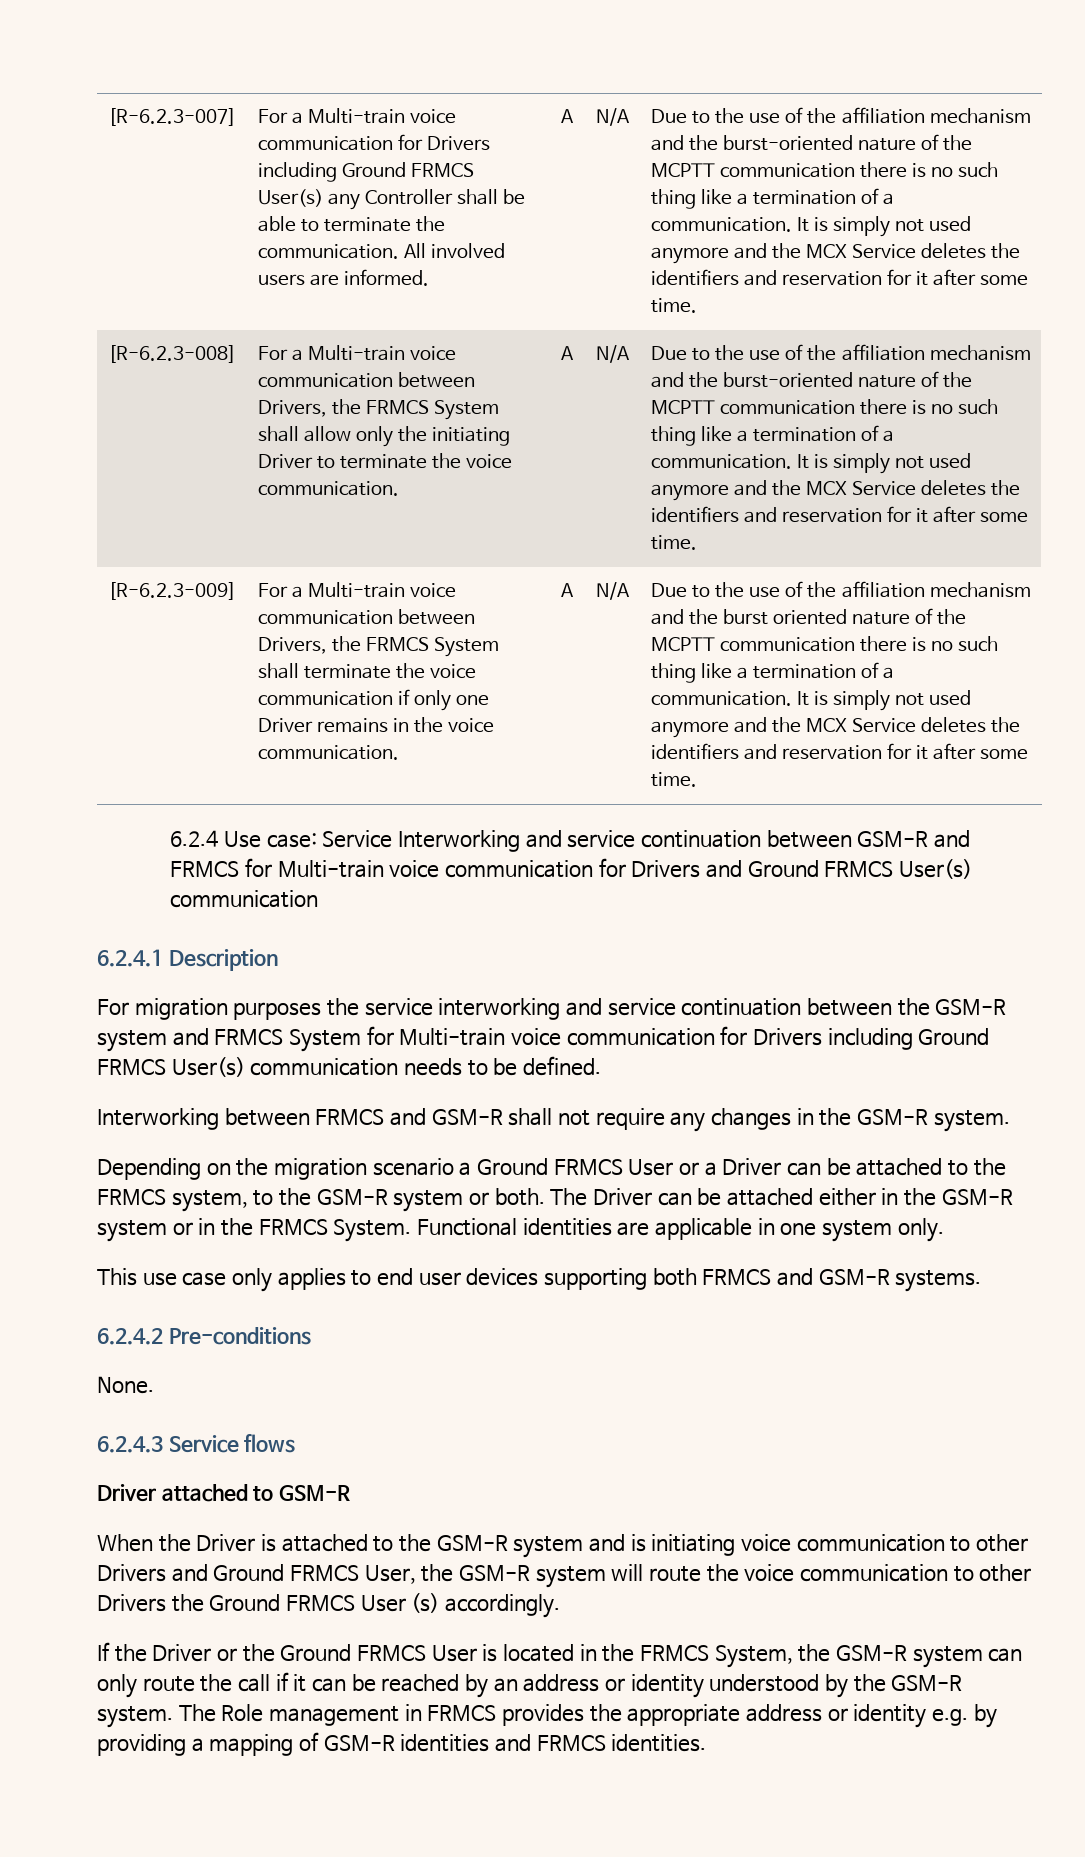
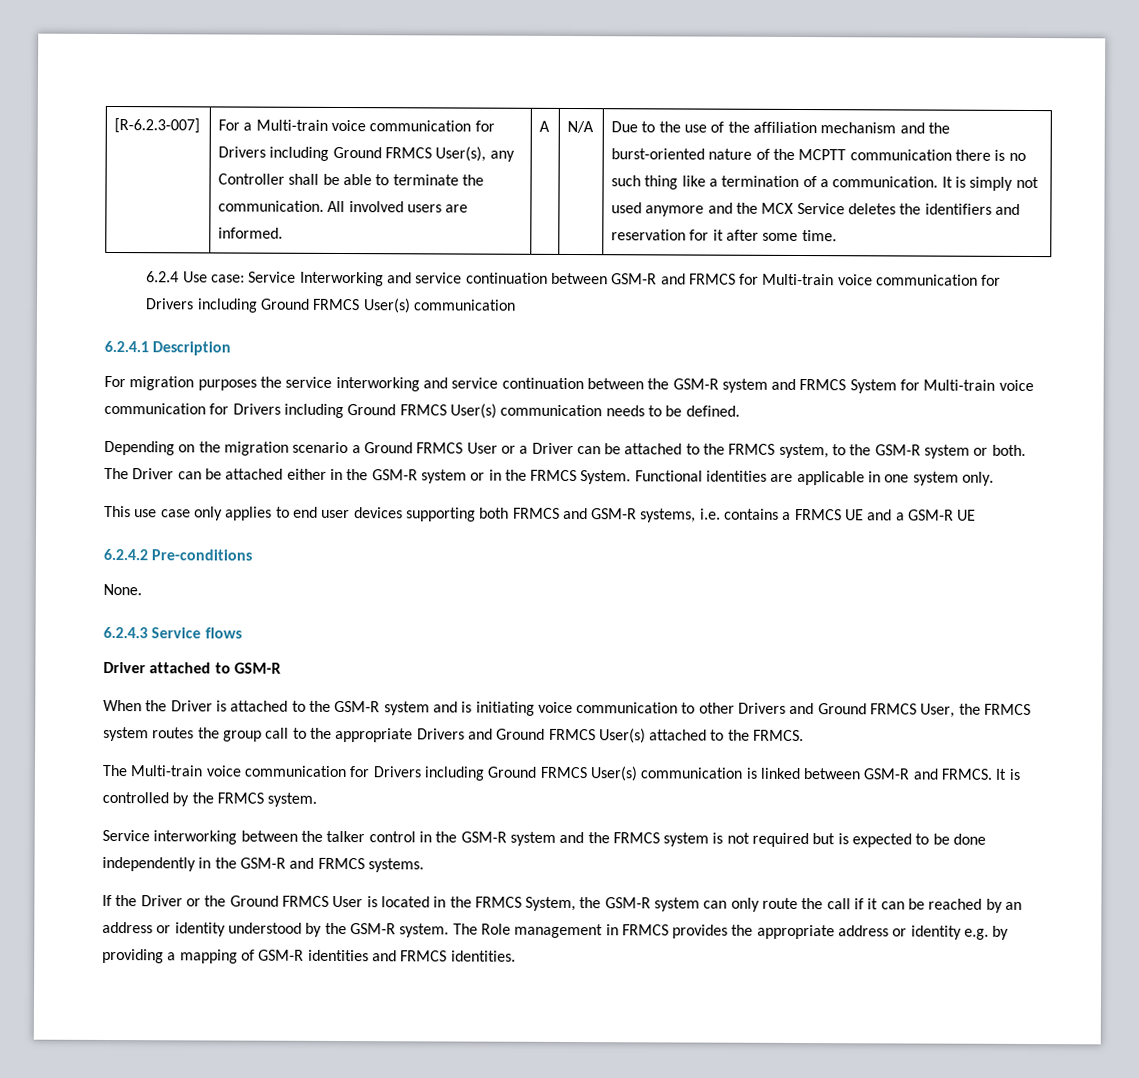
[257,189,323,207] User(s) -> [435,146,487,162] User(s),
[107,345,236,363] [257,345,457,361] [257,372,475,388] [257,399,500,420] [257,426,511,447] [257,453,513,469] [257,481,399,496] [560,346,574,360] [595,345,630,363] [650,344,1031,361] [650,371,973,388] [650,399,999,415] [650,425,895,446] [650,453,972,474] [650,480,1021,501] [650,506,1029,523] [650,535,697,550] [107,582,236,600] [257,582,457,598] [257,609,475,625] [257,636,500,657] [257,663,477,679] [257,689,490,711] [257,717,495,733] [257,745,399,760] [560,583,574,597] [595,582,630,600] [650,581,1031,598] [650,608,967,625] [650,636,999,652] [650,662,895,683] [650,690,972,711] [650,717,1021,738] [650,743,1029,760] [650,772,697,787] // [R-6.2.3-008] | For a Multi-train voice communication between Drivers, the FRMCS System shall allow only the initiating Driver to terminate the voice communication. | A | N/A | Due to the use of the affiliation mechanism and the burst-oriented nature of the MCPTT communication there is no such thing like a termination of a communication. It is simply not used anymore and the MCX Service deletes the identifiers and reservation for it after some time. // [R-6.2.3-009] | For a Multi-train voice communication between Drivers, the FRMCS System shall terminate the voice communication if only one Driver remains in the voice communication. | A | N/A | Due to the use of the affiliation mechanism and the burst oriented nature of the MCPTT communication there is no such thing like a termination of a communication. It is simply not used anymore and the MCX Service deletes the identifiers and reservation for it after some time. -> (837, 236) none
[706,860,743,878] and -> [196,298,258,313] including
[97,1108,1010,1132] // Interworking between FRMCS and GSM-R shall not require any changes in the GSM-R system. -> (740, 411) none
[895,1270,982,1292] systems. -> [640,508,977,523] systems, i.e. contains a FRMCS UE and a GSM-R UE
[458,1564,1032,1588] [97,1593,561,1618] GSM-R system will route the voice communication to other Drivers the Ground FRMCS User (s) accordingly. -> [984,703,1032,716] [103,726,805,744] [102,764,1021,782] [102,791,318,807] [102,829,987,848] [102,856,424,873] FRMCS system routes the group call to the appropriate Drivers and Ground FRMCS User(s) attached to the FRMCS. // The Multi-train voice communication for Drivers including Ground FRMCS User(s) communication is linked between GSM-R and FRMCS. It is controlled by the FRMCS system. // Service interworking between the talker control in the GSM-R system and the FRMCS system is not required but is expected to be done independently in the GSM-R and FRMCS systems.

